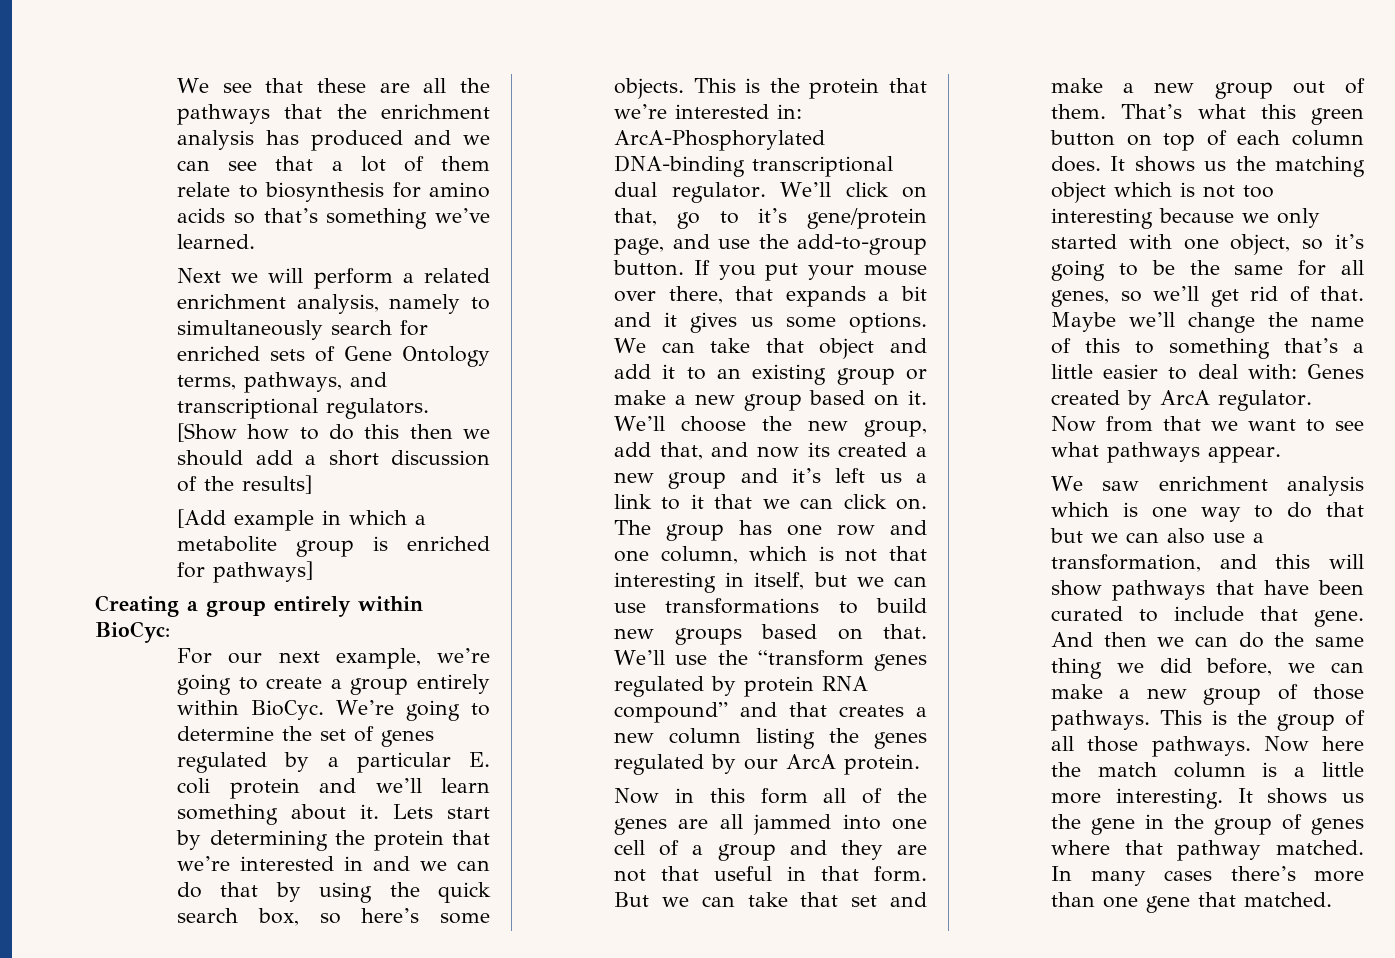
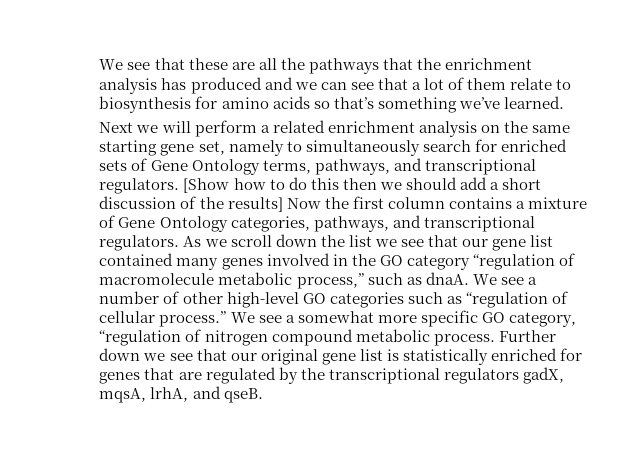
[296,294,379,314] analysis, -> [418,121,570,137] [99,140,225,156] analysis on the same starting gene set,
[177,509,427,531] [177,536,490,557] [177,561,314,583] [95,595,423,617] [95,621,170,643] [177,648,491,669] [177,674,490,695] [177,700,491,721] [177,726,435,747] [177,752,491,773] [177,778,491,799] [177,804,491,825] [176,830,491,851] [177,856,490,871] [177,882,492,903] [177,908,491,926] [614,78,927,99] [614,104,803,119] [614,130,826,151] [614,155,894,177] [614,182,927,203] [614,208,927,229] [614,234,927,255] [613,260,927,281] [614,286,927,307] [614,312,927,333] [614,338,927,359] [614,364,927,385] [614,390,927,411] [614,416,927,437] [614,442,927,460] [614,468,927,489] [614,494,928,510] [614,520,927,541] [614,546,927,564] [614,572,927,593] [614,598,927,614] [614,624,927,645] [614,650,927,671] [614,676,869,697] [614,702,927,723] [614,728,927,749] [614,754,921,775] [614,788,927,804] [614,814,927,835] [614,840,927,861] [614,866,927,882] [614,892,927,907] [1051,78,1365,99] [1051,104,1364,125] [1050,130,1364,151] [1051,156,1365,177] [1051,182,1275,203] [1051,208,1321,229] [1051,234,1364,255] [1051,260,1364,281] [1051,286,1364,307] [1051,312,1364,333] [1051,338,1364,359] [1051,364,1364,380] [1051,390,1313,411] [1051,416,1364,432] [1051,442,1282,463] [1051,476,1364,496] [1051,502,1364,522] [1050,528,1265,544] [1051,554,1364,572] [1051,580,1364,601] [1051,606,1364,627] [1051,632,1364,648] [1051,658,1364,679] [1051,684,1364,705] [1051,710,1365,731] [1051,736,1364,757] [1051,762,1364,778] [1051,788,1364,809] [1051,814,1364,835] [1051,840,1364,861] [1051,866,1364,886] [1051,892,1333,913] // [Add example in which a metabolite group is enriched for pathways] // Creating a group entirely within BioCyc: // For our next example, we’re going to create a group entirely within BioCyc. We’re going to determine the set of genes regulated by a particular E. coli protein and we’ll learn something about it. Lets start by determining the protein that we’re interested in and we can do that by using the quick search box, so here’s some objects. This is the protein that we’re interested in: ArcA-Phosphorylated DNA-binding transcriptional dual regulator. We’ll click on that, go to it’s gene/protein page, and use the add-to-group button. If you put your mouse over there, that expands a bit and it gives us some options. We can take that object and add it to an existing group or make a new group based on it. We’ll choose the new group, add that, and now its created a new group and it’s left us a link to it that we can click on. The group has one row and one column, which is not that interesting in itself, but we can use transformations to build new groups based on that. We’ll use the “transform genes regulated by protein RNA compound” and that creates a new column listing the genes regulated by our ArcA protein. // Now in this form all of the genes are all jammed into one cell of a group and they are not that useful in that form. But we can take that set and make a new group out of them. That’s what this green button on top of each column does. It shows us the matching object which is not too interesting because we only started with one object, so it’s going to be the same for all genes, so we’ll get rid of that. Maybe we’ll change the name of this to something that’s a little easier to deal with: Genes created by ArcA regulator. Now from that we want to see what pathways appear. // We saw enrichment analysis which is one way to do that but we can also use a transformation, and this will show pathways that have been curated to include that gene. And then we can do the same thing we did before, we can make a new group of those pathways. This is the group of all those pathways. Now here the match column is a little more interesting. It shows us the gene in the group of genes where that pathway matched. In many cases there’s more than one gene that matched. -> [286,196,587,209] [99,215,535,232] [99,234,553,251] [99,253,575,270] [99,272,537,289] [99,291,568,308] [99,310,576,327] [99,329,556,346] [99,348,582,365] [99,367,564,384] [99,386,263,403] Now the first column contains a mixture of Gene Ontology categories, pathways, and transcriptional regulators. As we scroll down the list we see that our gene list contained many genes involved in the GO category “regulation of macromolecule metabolic process,” such as dnaA. We see a number of other high-level GO categories such as “regulation of cellular process.” We see a somewhat more specific GO category, “regulation of nitrogen compound metabolic process. Further down we see that our original gene list is statistically enriched for genes that are regulated by the transcriptional regulators gadX, mqsA, lrhA, and qseB.

